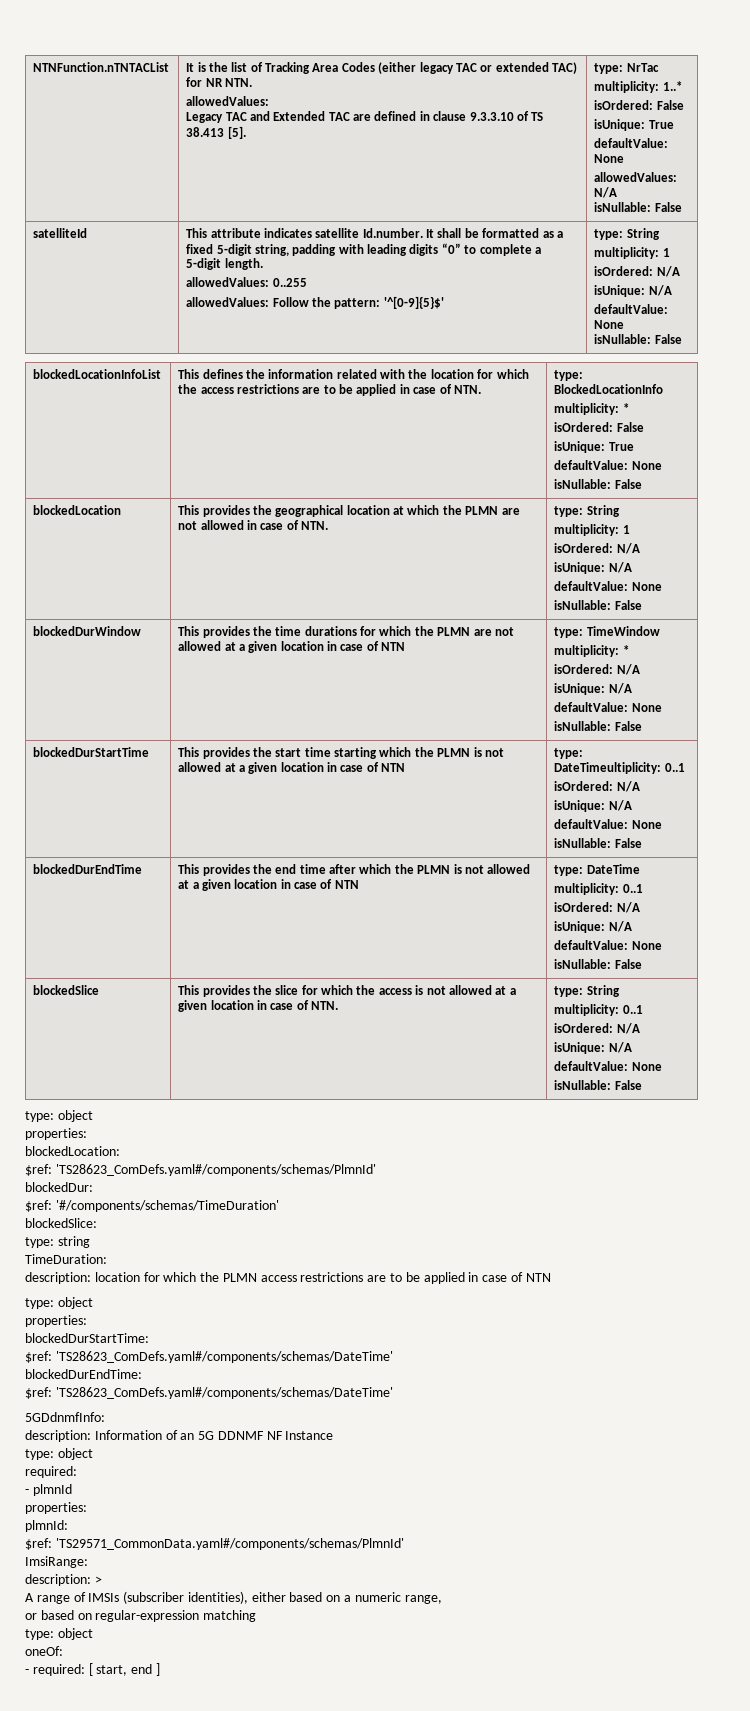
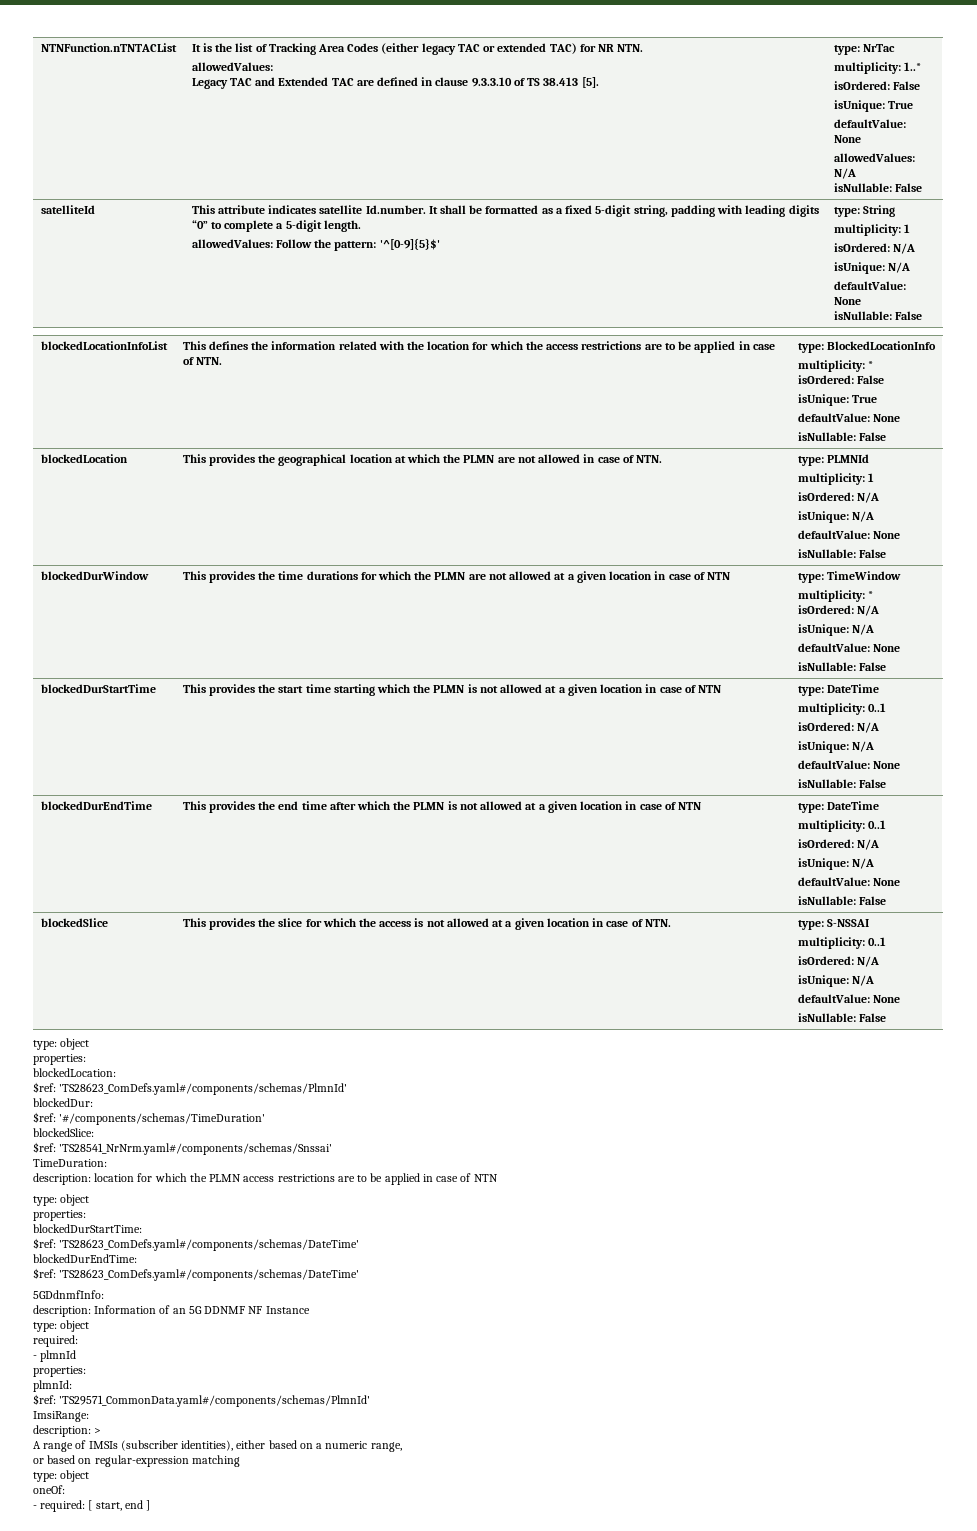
[186,277,307,287] // allowedValues: 0..255 -> (361, 226) none
[586,505,620,517] String -> [826,454,869,463] PLMNId
[554,762,662,774] DateTimeultiplicity: -> [826,684,879,693] [797,703,865,715] DateTime // multiplicity:
[586,985,620,997] String -> [826,919,869,927] S-NSSAI
[25,1236,90,1248] type: string -> [33,1142,333,1155] $ref: 'TS28541_NrNrm.yaml#/components/schemas/Snssai'

